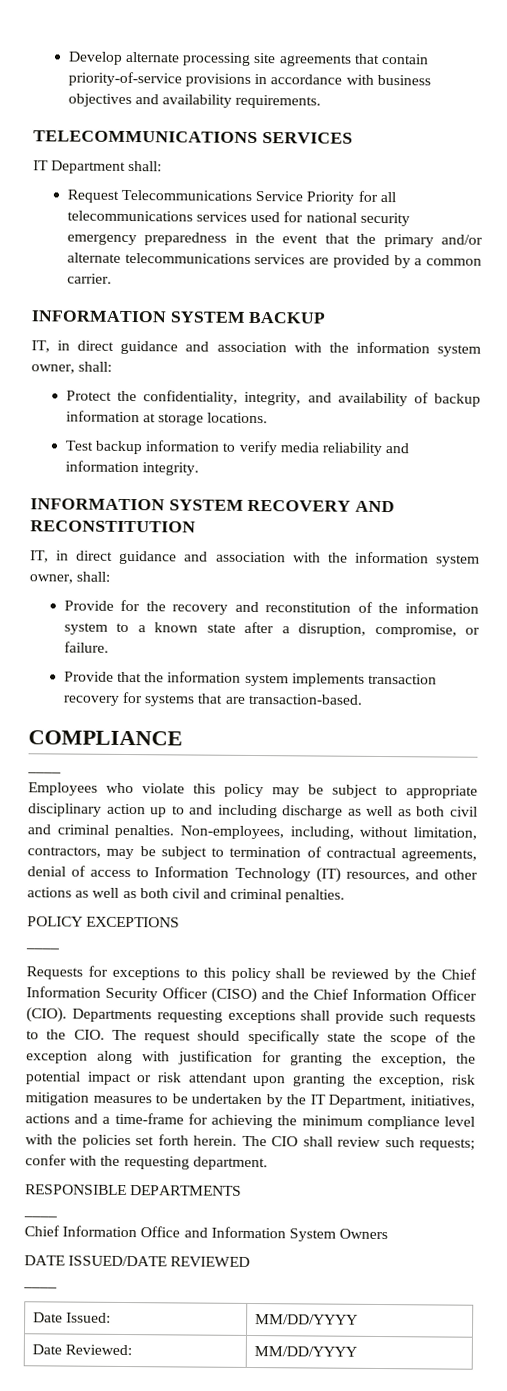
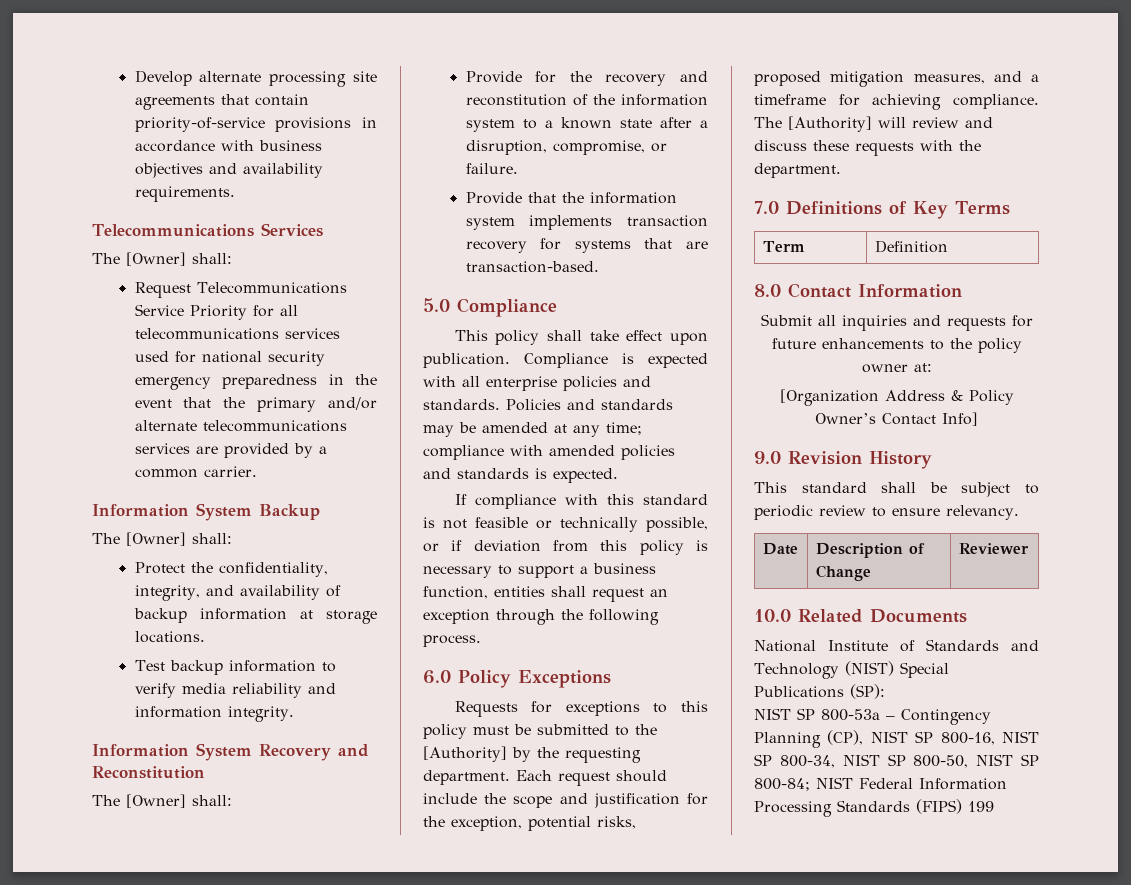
[33,130,353,144] [33,160,127,174] TELECOMMUNICATIONS SERVICES // IT Department -> [92,223,323,237] [92,252,186,266] Telecommunications Services // The [Owner]
[31,310,327,324] [31,340,481,357] [31,364,75,374] INFORMATION SYSTEM BACKUP // IT, in direct guidance and association with the information system owner, -> [92,503,320,521] [92,532,186,546] Information System Backup // The [Owner]
[30,498,396,513] [30,520,196,533] [30,550,480,567] [29,574,73,584] INFORMATION SYSTEM RECOVERY AND RECONSTITUTION // IT, in direct guidance and association with the information system owner, -> [92,743,369,761] [92,766,205,779] [92,794,186,808] Information System Recovery and Reconstitution // The [Owner]
[28,730,183,746] [27,771,61,774] [28,782,478,799] [28,803,479,819] [27,824,477,840] [27,846,477,862] [27,865,478,883] [27,887,346,903] [27,916,181,928] [26,947,60,950] COMPLIANCE // ____ // Employees who violate this policy may be subject to appropriate disciplinary action up to and including discharge as well as both civil and criminal penalties. Non-employees, including, without limitation, contractors, may be subject to termination of contractual agreements, denial of access to Information Technology (IT) resources, and other actions as well as both civil and criminal penalties. // POLICY EXCEPTIONS // ____ -> [423,298,557,317] [454,330,708,345] [423,353,708,368] [423,376,651,391] [423,399,673,411] [423,422,642,437] [423,445,675,460] [423,468,618,483] [454,494,708,509] [423,517,708,532] [423,540,708,555] [423,563,656,578] [423,586,668,602] [423,609,659,625] [423,635,481,647] [423,670,611,688] 5.0 Compliance // This policy shall take effect upon publication. Compliance is expected with all enterprise policies and standards. Policies and standards may be amended at any time; compliance with amended policies and standards is expected. // If compliance with this standard is not feasible or technically possible, or if deviation from this policy is necessary to support a business function, entities shall request an exception through the following process. // 6.0 Policy Exceptions
[275,968,478,983] [26,986,477,1004] [26,1007,476,1025] [26,1029,476,1046] [26,1050,476,1067] [25,1071,476,1088] [25,1092,475,1109] [25,1112,476,1130] [25,1134,475,1151] [25,1154,268,1171] [25,1184,243,1196] [23,1215,57,1218] [24,1225,389,1242] [24,1255,251,1267] [23,1286,57,1289] [32,1312,111,1323] [254,1314,358,1325] [31,1344,132,1356] [253,1346,357,1357] shall be reviewed by the Chief Information Security Officer (CISO) and the Chief Information Officer (CIO). Departments requesting exceptions shall provide such requests to the CIO. The request should specifically state the scope of the exception along with justification for granting the exception, the potential impact or risk attendant upon granting the exception, risk mitigation measures to be undertaken by the IT Department, initiatives, actions and a time-frame for achieving the minimum compliance level with the policies set forth herein. The CIO shall review such requests; confer with the requesting department. // RESPONSIBLE DEPARTMENTS // ____ // Chief Information Office and Information System Owners // DATE ISSUED/DATE REVIEWED // ____ // Date Issued: | MM/DD/YYYY // Date Reviewed: | MM/DD/YYYY -> [473,724,657,736] [423,746,641,763] [423,770,667,786] [423,793,708,808] [423,816,636,831] [754,71,1039,87] [754,94,1039,110] [754,116,993,132] [754,140,981,156] [754,163,841,178] [754,201,1010,219] [762,241,805,252] [874,240,948,253] [754,283,962,298] [760,314,1033,331] [771,338,1022,353] [861,363,932,373] [779,389,1014,406] [815,412,978,426] [754,451,932,469] [754,482,1039,497] [754,505,1019,520] [762,543,798,555] [815,543,925,558] [815,565,871,581] [958,543,1029,554] [754,609,967,623] [754,639,1039,652] [754,661,949,679] [754,684,885,699] [754,708,991,725] [754,730,1039,748] [754,754,1039,768] [754,777,1007,791] [754,799,994,817] must be submitted to the [Authority] by the requesting department. Each request should include the scope and justification for the exception, potential risks, proposed mitigation measures, and a timeframe for achieving compliance. The [Authority] will review and discuss these requests with the department. // 7.0 Definitions of Key Terms // Term | Definition // 8.0 Contact Information // Submit all inquiries and requests for future enhancements to the policy owner at: // [Organization Address & Policy Owner’s Contact Info] // 9.0 Revision History // This standard shall be subject to periodic review to ensure relevancy. // Date | Description of Change | Reviewer // 10.0 Related Documents // National Institute of Standards and Technology (NIST) Special Publications (SP): // NIST SP 800-53a – Contingency Planning (CP), NIST SP 800-16, NIST SP 800-34, NIST SP 800-50, NIST SP 800-84; NIST Federal Information Processing Standards (FIPS) 199

